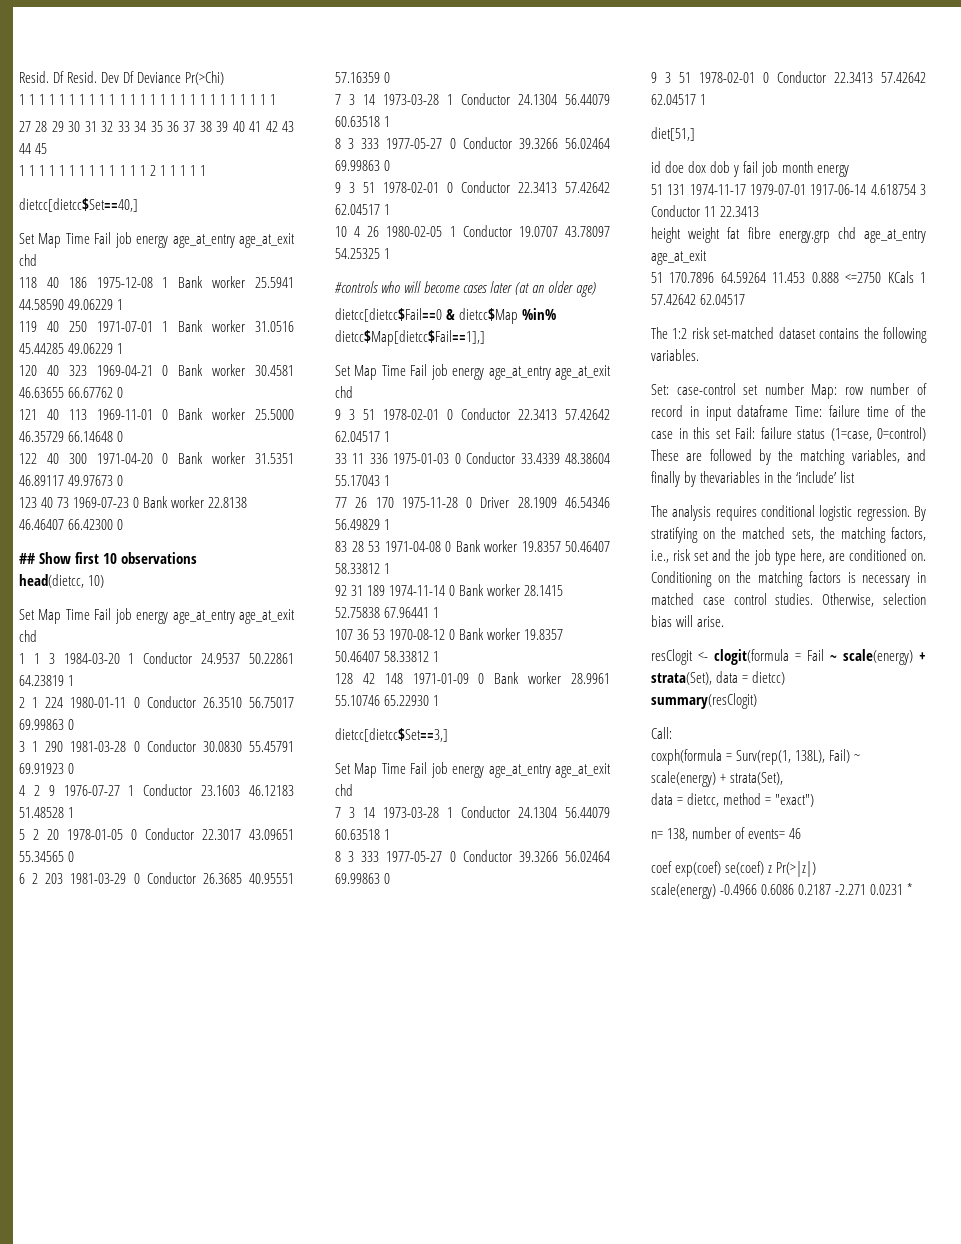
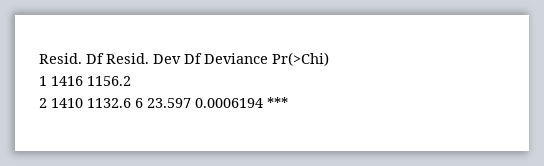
[29,94,277,105] [19,121,294,132] [19,143,48,154] [19,165,206,176] [19,198,138,212] [19,232,295,248] [19,254,37,266] [19,276,294,288] [19,299,124,310] [19,320,294,332] [19,343,124,354] [19,364,294,376] [19,387,124,398] [19,408,294,420] [19,431,124,442] [19,452,294,464] [19,475,124,486] [19,496,248,508] [19,519,124,530] [19,552,198,564] [19,574,105,588] [19,608,295,624] [19,630,37,642] [19,652,294,664] [19,675,75,686] [19,696,294,708] [19,719,75,730] [19,740,294,752] [19,763,75,774] [19,784,294,796] [19,807,75,818] [19,828,294,840] [19,851,75,862] [19,872,294,884] [335,72,391,83] [335,93,610,105] [335,116,391,127] [335,137,610,149] [335,160,391,171] [335,181,610,193] [335,204,391,215] [335,225,610,237] [335,248,391,259] [335,281,597,297] [335,308,557,324] [335,330,485,346] [335,364,611,380] [335,386,353,398] [335,408,610,420] [335,431,391,442] [335,452,610,464] [335,475,391,486] [335,497,610,508] [335,519,391,530] [335,540,610,552] [335,563,391,574] [335,584,564,596] [335,607,440,618] [335,628,564,640] [335,651,440,662] [335,672,610,684] [335,695,440,706] [335,728,448,742] [335,762,611,778] [335,784,353,796] [335,806,610,818] [335,829,391,840] [335,850,610,862] [335,873,391,884] [651,71,926,83] [651,94,707,105] [651,127,695,141] [651,161,850,177] [651,184,926,195] [651,205,760,217] [651,227,926,243] [651,250,707,265] [651,271,926,283] [651,294,746,305] [651,327,927,343] [651,349,699,361] [651,383,927,399] [651,405,926,421] [651,427,926,441] [651,449,926,465] [651,471,856,487] [651,505,926,521] [651,527,926,543] [651,549,926,565] [651,571,926,587] [651,593,926,607] [651,615,725,627] [651,649,926,665] [651,671,786,685] [651,693,757,709] [651,727,672,739] [651,749,861,765] [651,771,784,787] [651,793,815,807] [651,827,802,841] [651,861,817,877] [651,883,913,899] 1 1 1 1 1 1 1 1 1 1 1 1 1 1 1 1 1 1 1 1 1 1 1 1 1 // 27 28 29 30 31 32 33 34 35 36 37 38 39 40 41 42 43 44 45 // 1 1 1 1 1 1 1 1 1 1 1 1 1 2 1 1 1 1 1 // dietcc[dietcc$Set==40,] // Set Map Time Fail job energy age_at_entry age_at_exit chd // 118 40 186 1975-12-08 1 Bank worker 25.5941 44.58590 49.06229 1 // 119 40 250 1971-07-01 1 Bank worker 31.0516 45.44285 49.06229 1 // 120 40 323 1969-04-21 0 Bank worker 30.4581 46.63655 66.67762 0 // 121 40 113 1969-11-01 0 Bank worker 25.5000 46.35729 66.14648 0 // 122 40 300 1971-04-20 0 Bank worker 31.5351 46.89117 49.97673 0 // 123 40 73 1969-07-23 0 Bank worker 22.8138 46.46407 66.42300 0 // ## Show first 10 observations // head(dietcc, 10) // Set Map Time Fail job energy age_at_entry age_at_exit chd // 1 1 3 1984-03-20 1 Conductor 24.9537 50.22861 64.23819 1 // 2 1 224 1980-01-11 0 Conductor 26.3510 56.75017 69.99863 0 // 3 1 290 1981-03-28 0 Conductor 30.0830 55.45791 69.91923 0 // 4 2 9 1976-07-27 1 Conductor 23.1603 46.12183 51.48528 1 // 5 2 20 1978-01-05 0 Conductor 22.3017 43.09651 55.34565 0 // 6 2 203 1981-03-29 0 Conductor 26.3685 40.95551 57.16359 0 // 7 3 14 1973-03-28 1 Conductor 24.1304 56.44079 60.63518 1 // 8 3 333 1977-05-27 0 Conductor 39.3266 56.02464 69.99863 0 // 9 3 51 1978-02-01 0 Conductor 22.3413 57.42642 62.04517 1 // 10 4 26 1980-02-05 1 Conductor 19.0707 43.78097 54.25325 1 // #controls who will become cases later (at an older age) // dietcc[dietcc$Fail==0 & dietcc$Map %in% dietcc$Map[dietcc$Fail==1],] // Set Map Time Fail job energy age_at_entry age_at_exit chd // 9 3 51 1978-02-01 0 Conductor 22.3413 57.42642 62.04517 1 // 33 11 336 1975-01-03 0 Conductor 33.4339 48.38604 55.17043 1 // 77 26 170 1975-11-28 0 Driver 28.1909 46.54346 56.49829 1 // 83 28 53 1971-04-08 0 Bank worker 19.8357 50.46407 58.33812 1 // 92 31 189 1974-11-14 0 Bank worker 28.1415 52.75838 67.96441 1 // 107 36 53 1970-08-12 0 Bank worker 19.8357 50.46407 58.33812 1 // 128 42 148 1971-01-09 0 Bank worker 28.9961 55.10746 65.22930 1 // dietcc[dietcc$Set==3,] // Set Map Time Fail job energy age_at_entry age_at_exit chd // 7 3 14 1973-03-28 1 Conductor 24.1304 56.44079 60.63518 1 // 8 3 333 1977-05-27 0 Conductor 39.3266 56.02464 69.99863 0 // 9 3 51 1978-02-01 0 Conductor 22.3413 57.42642 62.04517 1 // diet[51,] // id doe dox dob y fail job month energy // 51 131 1974-11-17 1979-07-01 1917-06-14 4.618754 3 Conductor 11 22.3413 // height weight fat fibre energy.grp chd age_at_entry age_at_exit // 51 170.7896 64.59264 11.453 0.888 <=2750 KCals 1 57.42642 62.04517 // The 1:2 risk set-matched dataset contains the following variables. // Set: case-control set number Map: row number of record in input dataframe Time: failure time of the case in this set Fail: failure status (1=case, 0=control) These are followed by the matching variables, and finally by thevariables in the ‘include’ list // The analysis requires conditional logistic regression. By stratifying on the matched sets, the matching factors, i.e., risk set and the job type here, are conditioned on. Conditioning on the matching factors is necessary in matched case control studies. Otherwise, selection bias will arise. // resClogit <- clogit(formula = Fail ~ scale(energy) + strata(Set), data = dietcc) // summary(resClogit) // Call: // coxph(formula = Surv(rep(1, 138L), Fail) ~ scale(energy) + strata(Set), // data = dietcc, method = "exact") // n= 138, number of events= 46 // coef exp(coef) se(coef) z Pr(>|z|) // scale(energy) -0.4966 0.6086 0.2187 -2.271 0.0231 * -> [51,76,131,86] [39,97,288,108] 1416 1156.2 // 2 1410 1132.6 6 23.597 0.0006194 ***

